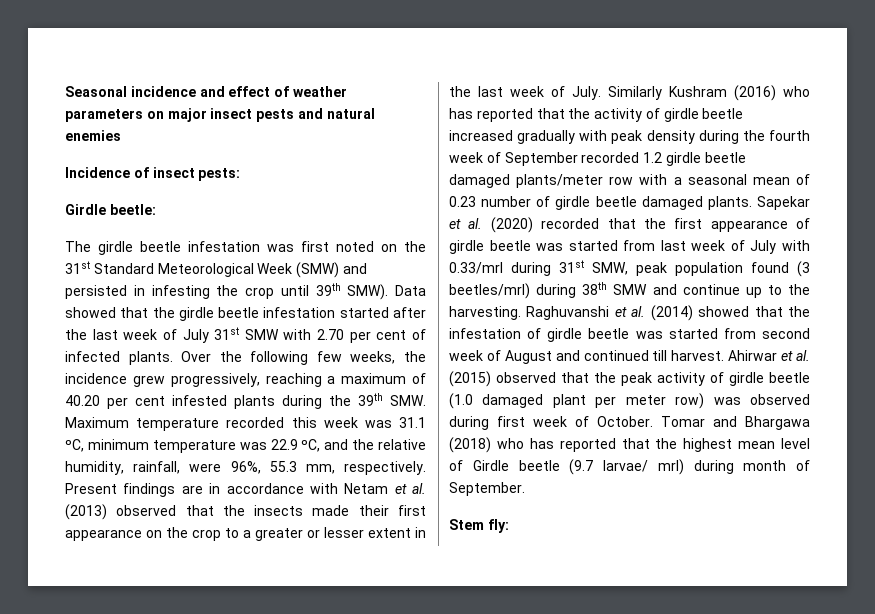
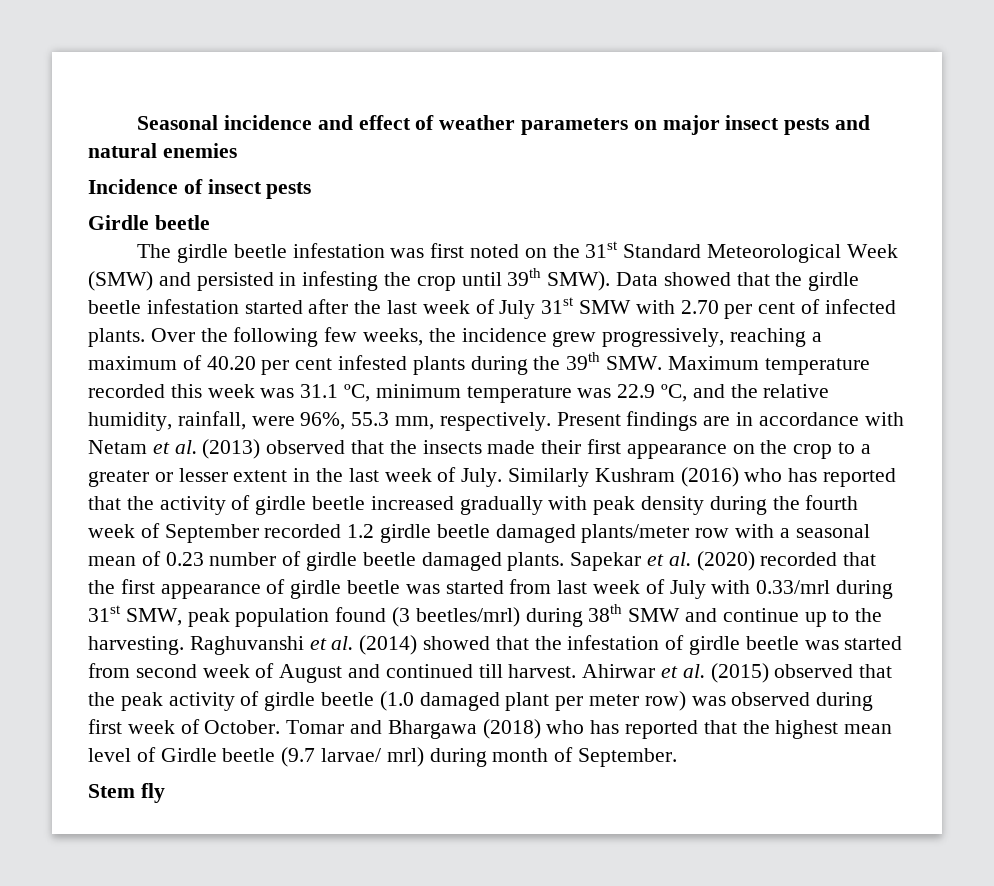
[198,168,241,181] [65,204,156,215] pests: // Girdle beetle: -> [266,182,312,199] [88,215,210,230] pests // Girdle beetle
[487,519,509,533] fly: -> [140,783,165,803] fly

